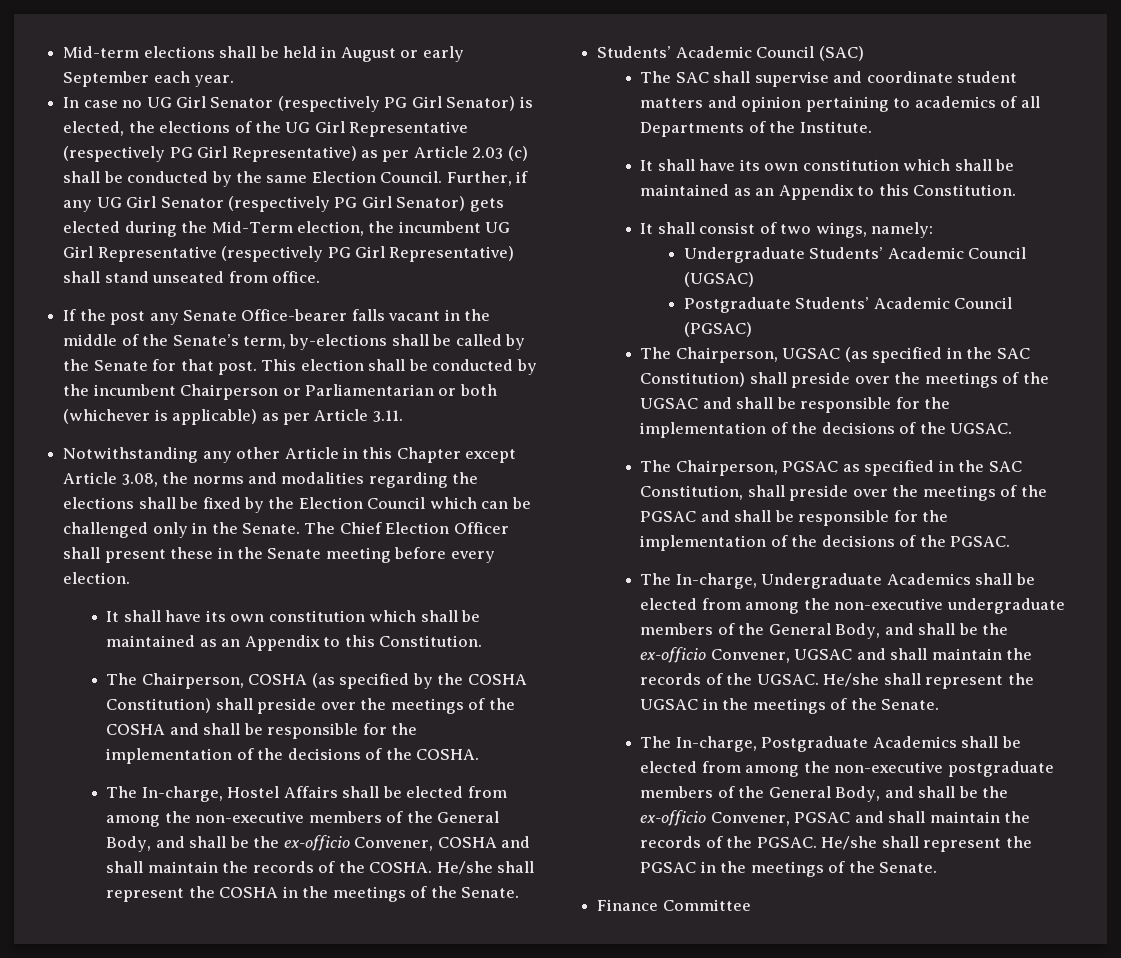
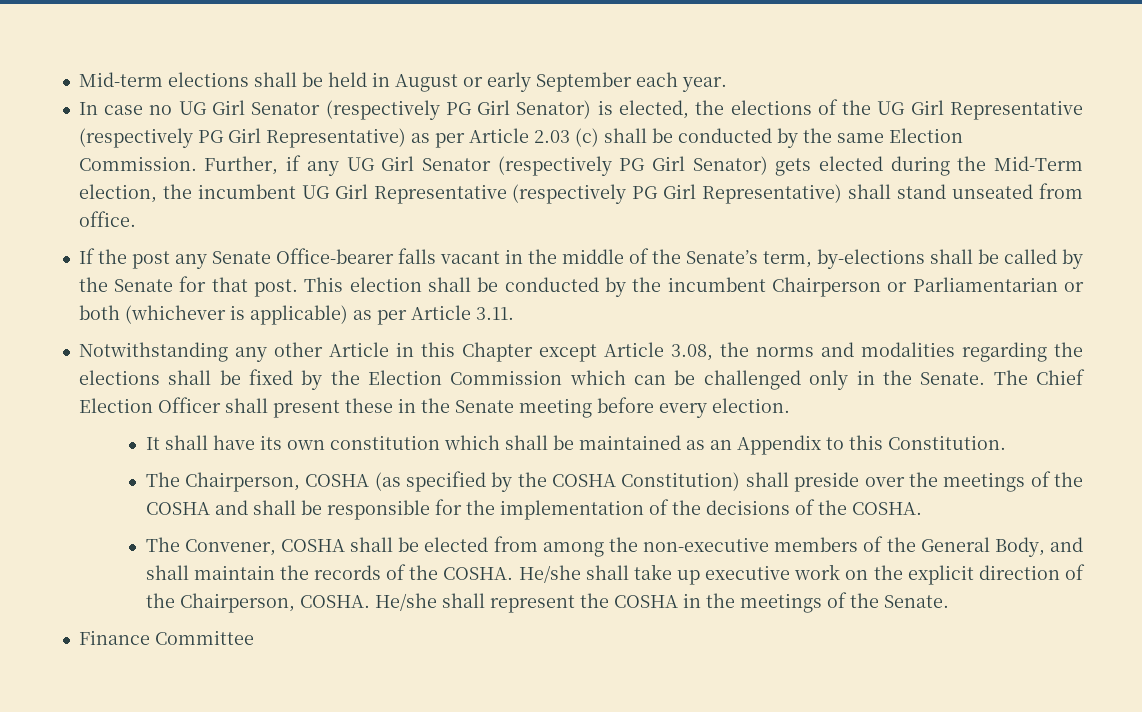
[380,171,443,183] Council. -> [78,156,197,171] Commission.
[367,497,426,509] Council -> [450,370,563,385] Commission
[141,786,338,802] In-charge, Hostel Affairs -> [184,539,345,556] Convener, COSHA
[229,835,531,851] [106,861,144,873] be the ex-officio Convener, COSHA and shall -> (189, 572) none
(535, 867) none -> [633,564,1085,585] [145,593,485,613] take up executive work on the explicit direction of the Chairperson, COSHA. He/she shall
[597,46,864,61] [640,71,1018,87] [640,96,1040,112] [640,121,872,137] [640,159,1015,171] [640,184,1017,200] [640,222,934,238] [683,247,1026,263] [683,272,754,287] [683,297,1012,313] [683,322,752,337] [640,347,1030,363] [640,372,1049,388] [640,397,951,413] [640,422,1013,438] [640,460,1022,476] [640,485,1047,501] [640,510,949,526] [640,535,1011,551] [640,573,1035,589] [640,598,1065,614] [640,623,1009,639] [640,647,1033,663] [640,673,1034,689] [640,698,940,714] [640,736,1021,752] [640,761,1054,777] [640,786,1009,802] [640,810,1031,826] [640,836,1032,852] [640,861,938,877] // Students’ Academic Council (SAC) // The SAC shall supervise and coordinate student matters and opinion pertaining to academics of all Departments of the Institute. // It shall have its own constitution which shall be maintained as an Appendix to this Constitution. // It shall consist of two wings, namely: // Undergraduate Students’ Academic Council (UGSAC) // Postgraduate Students’ Academic Council (PGSAC) // The Chairperson, UGSAC (as specified in the SAC Constitution) shall preside over the meetings of the UGSAC and shall be responsible for the implementation of the decisions of the UGSAC. // The Chairperson, PGSAC as specified in the SAC Constitution, shall preside over the meetings of the PGSAC and shall be responsible for the implementation of the decisions of the PGSAC. // The In-charge, Undergraduate Academics shall be elected from among the non-executive undergraduate members of the General Body, and shall be the ex-officio Convener, UGSAC and shall maintain the records of the UGSAC. He/she shall represent the UGSAC in the meetings of the Senate. // The In-charge, Postgraduate Academics shall be elected from among the non-executive postgraduate members of the General Body, and shall be the ex-officio Convener, PGSAC and shall maintain the records of the PGSAC. He/she shall represent the PGSAC in the meetings of the Senate. -> (949, 601) none

